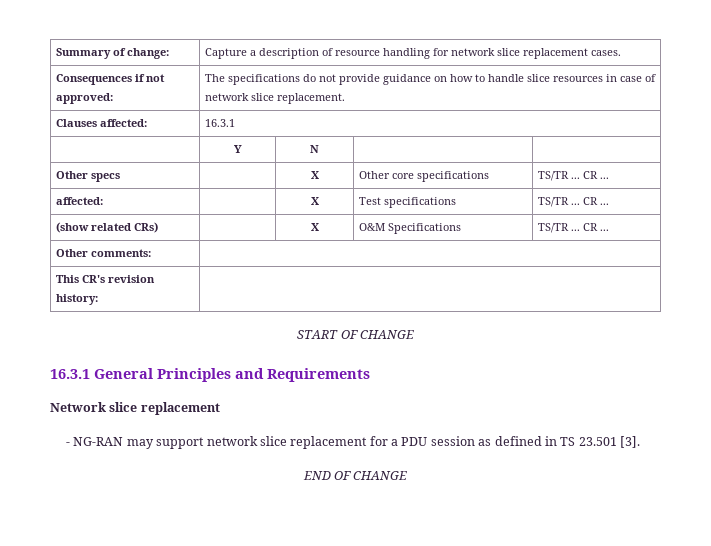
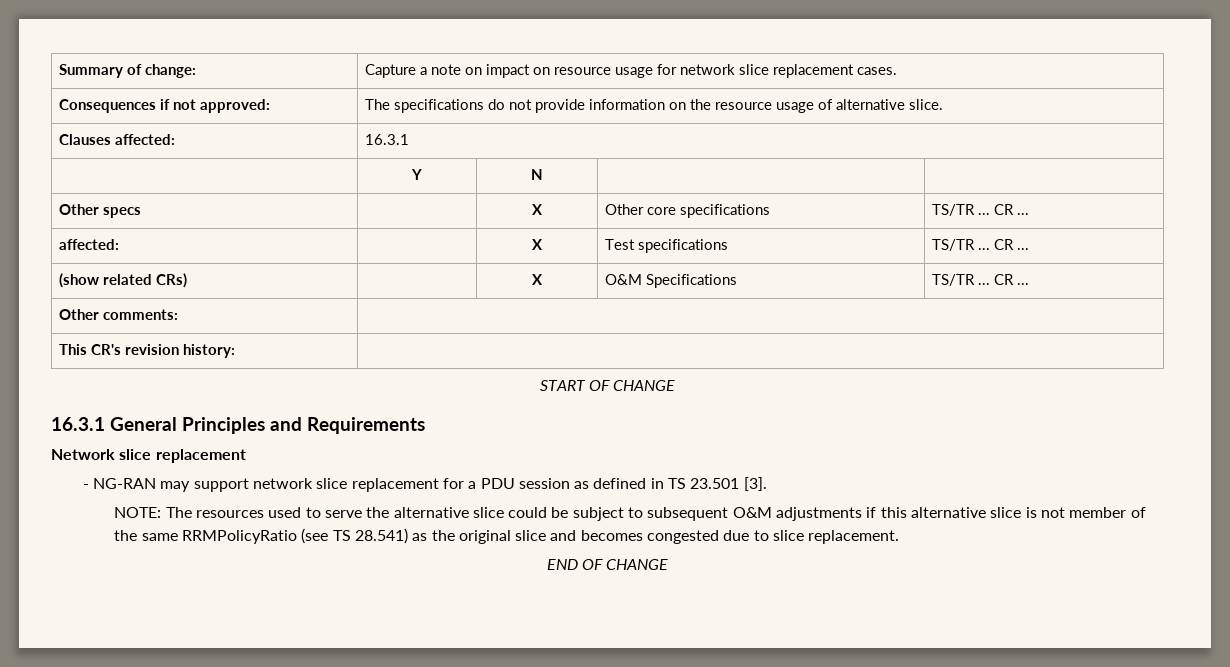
[258,48,430,59] description of resource handling -> [431,64,654,78] note on impact on resource usage
[382,74,656,85] [204,93,345,104] guidance on how to handle slice resources in case of network slice replacement. -> [589,99,944,113] information on the resource usage of alternative slice.
(641, 442) none -> [114,507,1146,521] [114,528,900,544] // NOTE: The resources used to serve the alternative slice could be subject to subsequent O&M adjustments if this alternative slice is not member of the same RRMPolicyRatio (see TS 28.541) as the original slice and becomes congested due to slice replacement.

